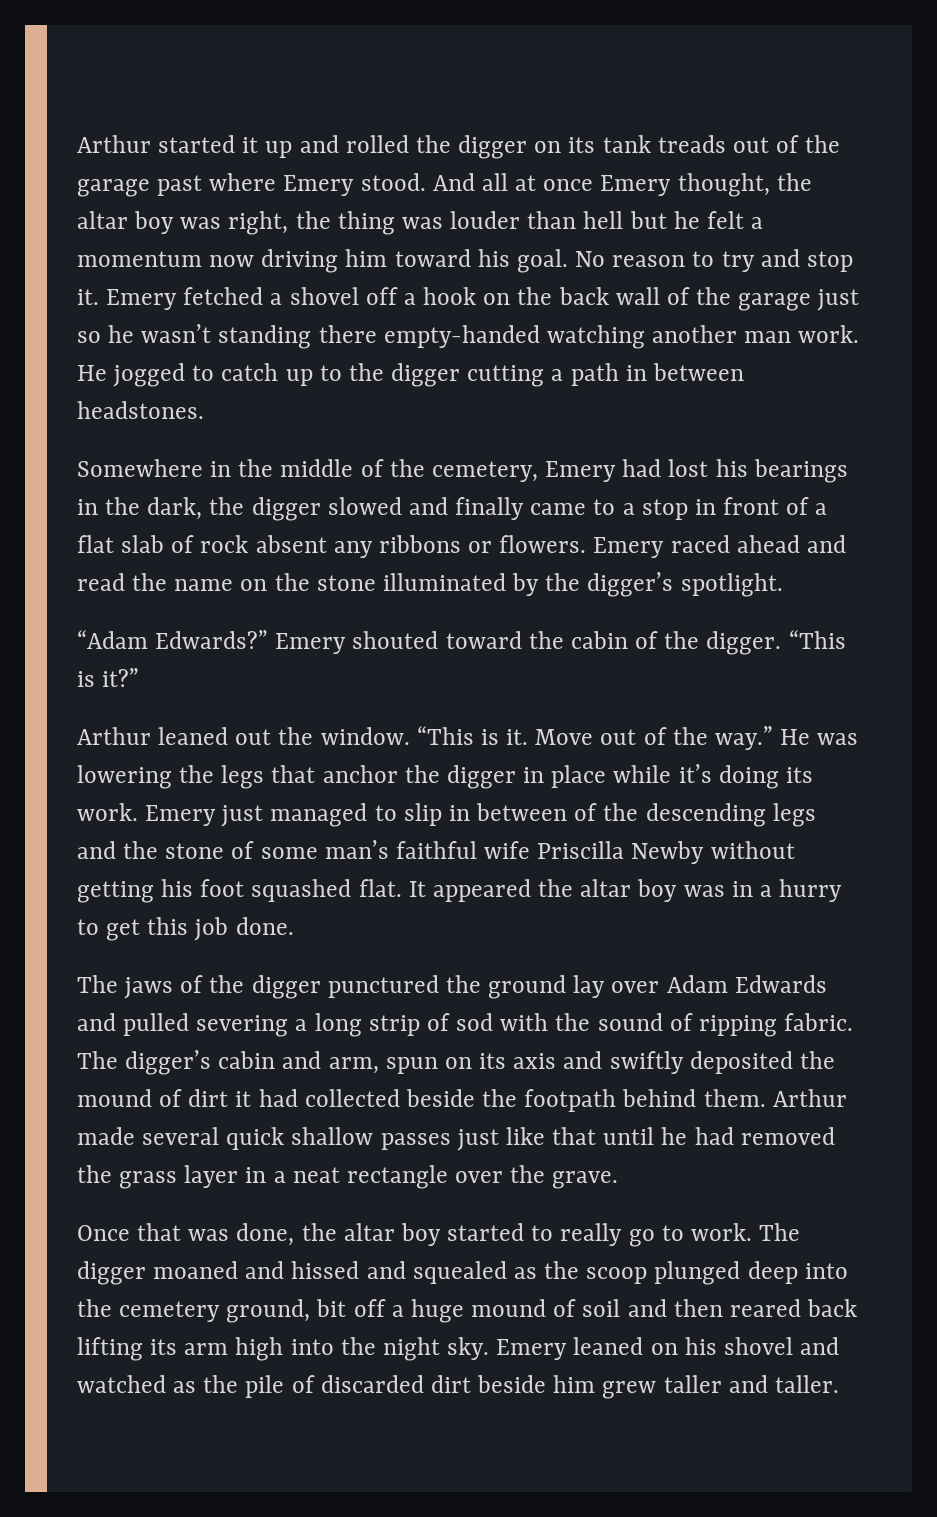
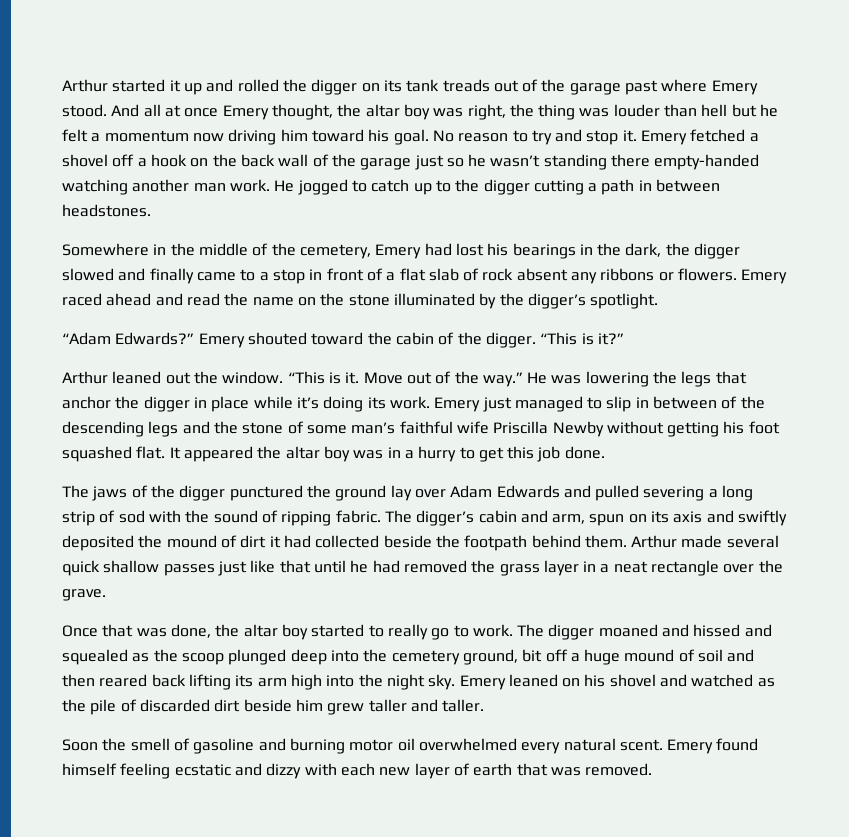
(839, 1384) none -> [62,738,759,754] [62,763,653,779] // Soon the smell of gasoline and burning motor oil overwhelmed every natural scent. Emery found himself feeling ecstatic and dizzy with each new layer of earth that was removed.

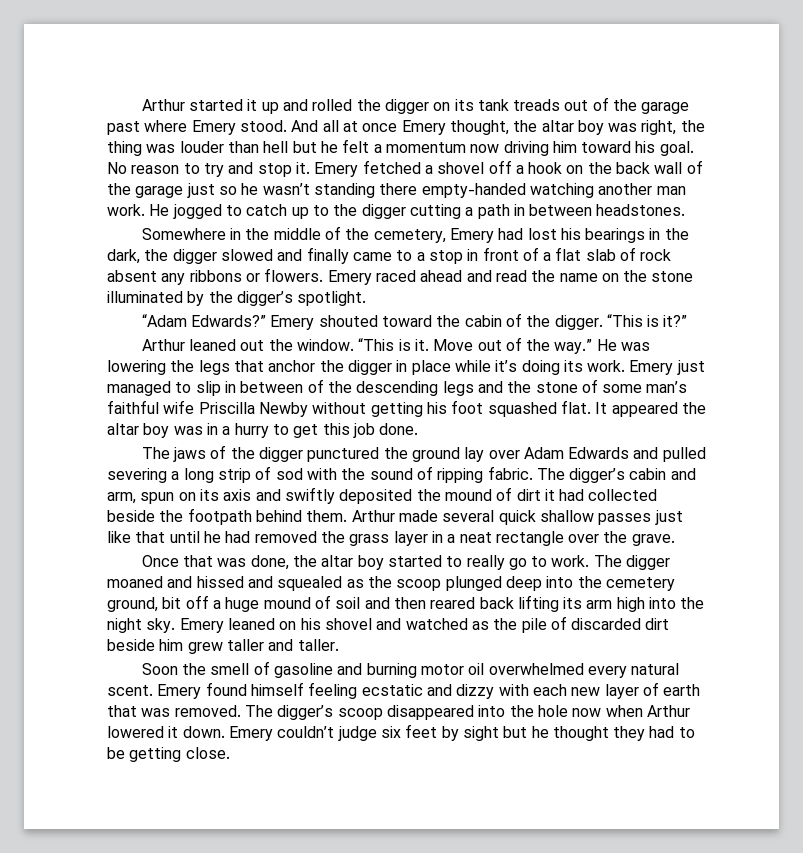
(653, 769) none -> [244,705,690,720] [107,724,695,741] [107,747,230,762] The digger’s scoop disappeared into the hole now when Arthur lowered it down. Emery couldn’t judge six feet by sight but he thought they had to be getting close.

